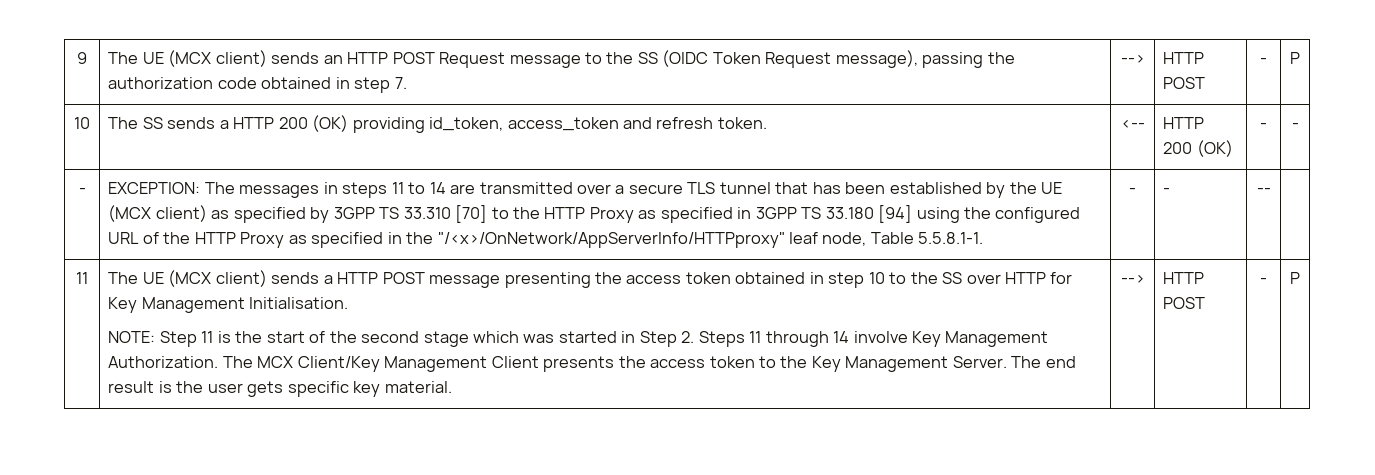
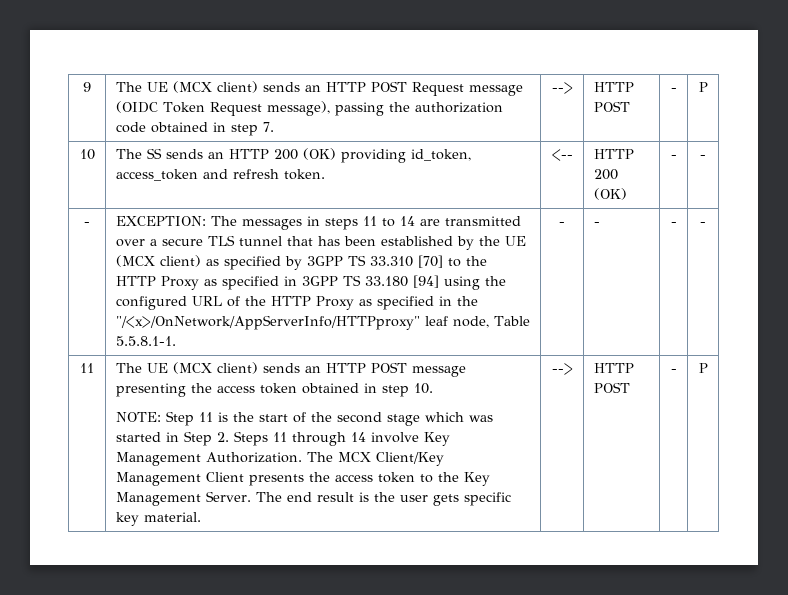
[585,52,658,64] to the SS -> (523, 90) none
[219,120,229,129] a -> [207,152,224,159] an
[1256,188,1271,194] -- | -> [670,222,677,226] [700,222,706,226] - | -
[323,275,333,284] a -> [304,366,321,373] an
[868,272,1073,284] [108,297,349,313] 10 to the SS over HTTP for Key Management Initialisation. -> [413,383,433,394] 10.

